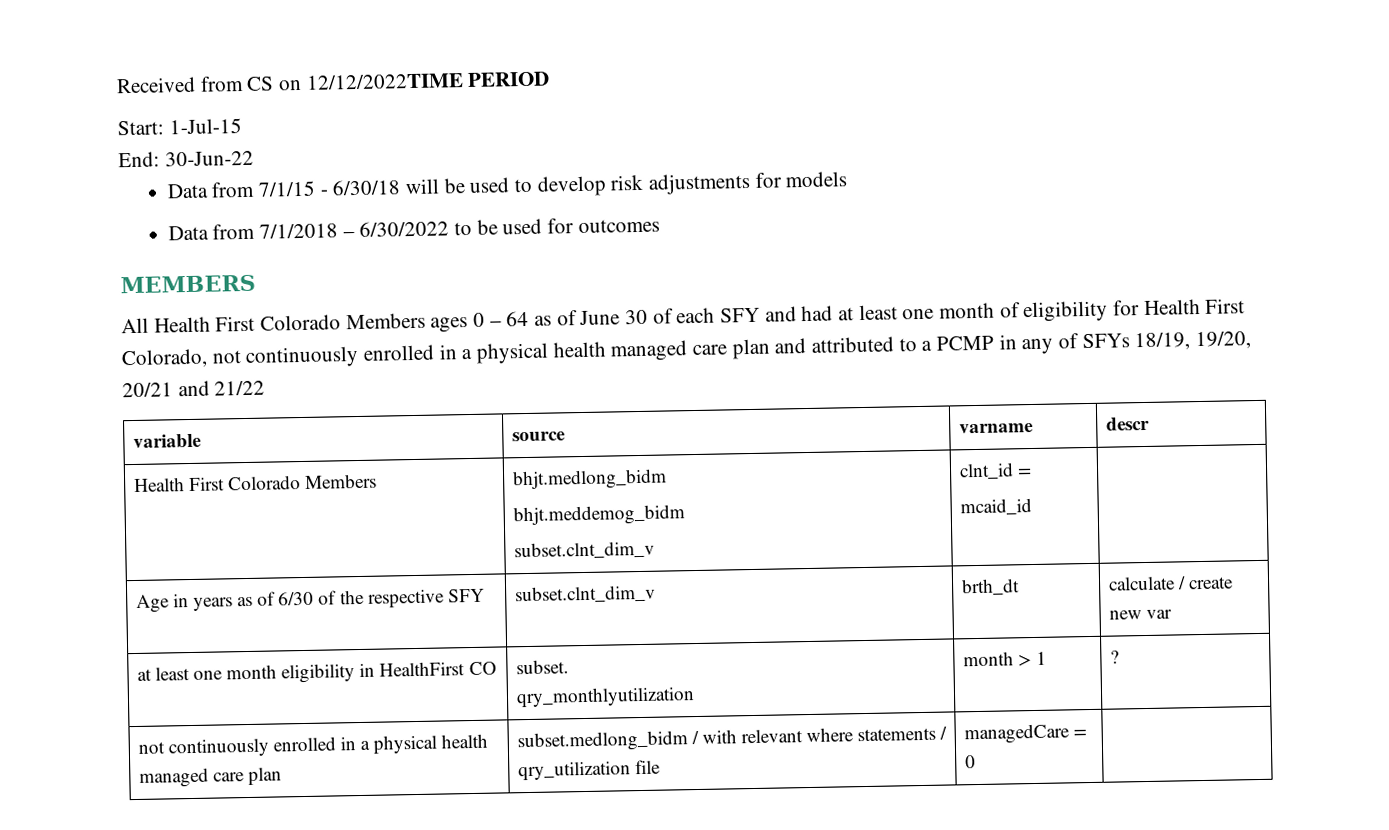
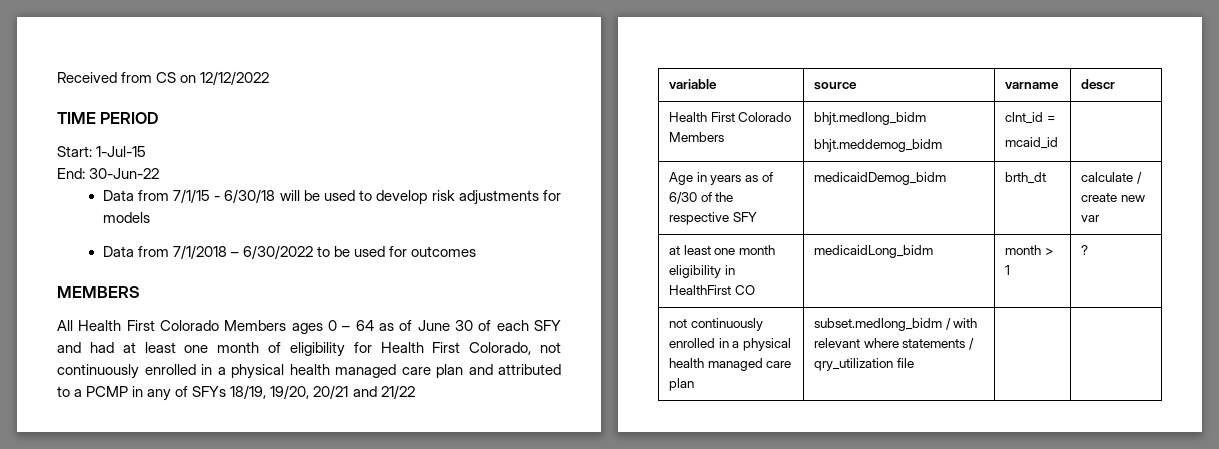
[305,73,464,90] 12/12/2022TIME -> [200,71,270,85] [57,112,96,124] 12/12/2022 // TIME
[513,540,655,560] // subset.clnt_dim_v -> (943, 145) none
[514,584,656,604] subset.clnt_dim_v -> [814,172,947,185] medicaidDemog_bidm
[515,659,569,675] [515,686,695,708] subset. // qry_monthlyutilization -> [814,245,934,258] medicaidLong_bidm
[963,723,1087,745] [964,755,976,769] managedCare = 0 -> (914, 363) none

